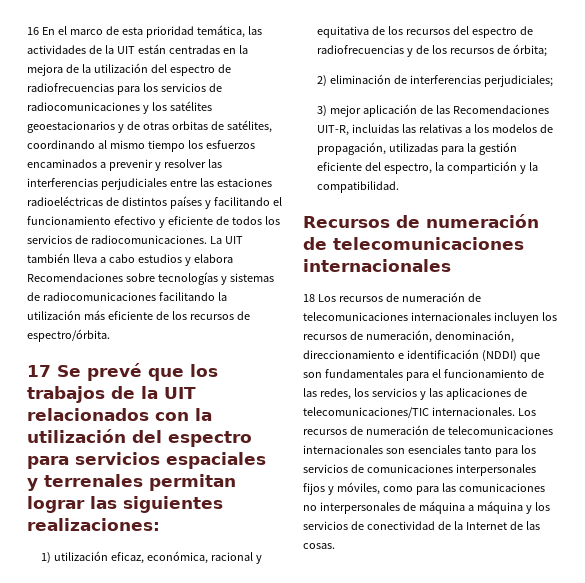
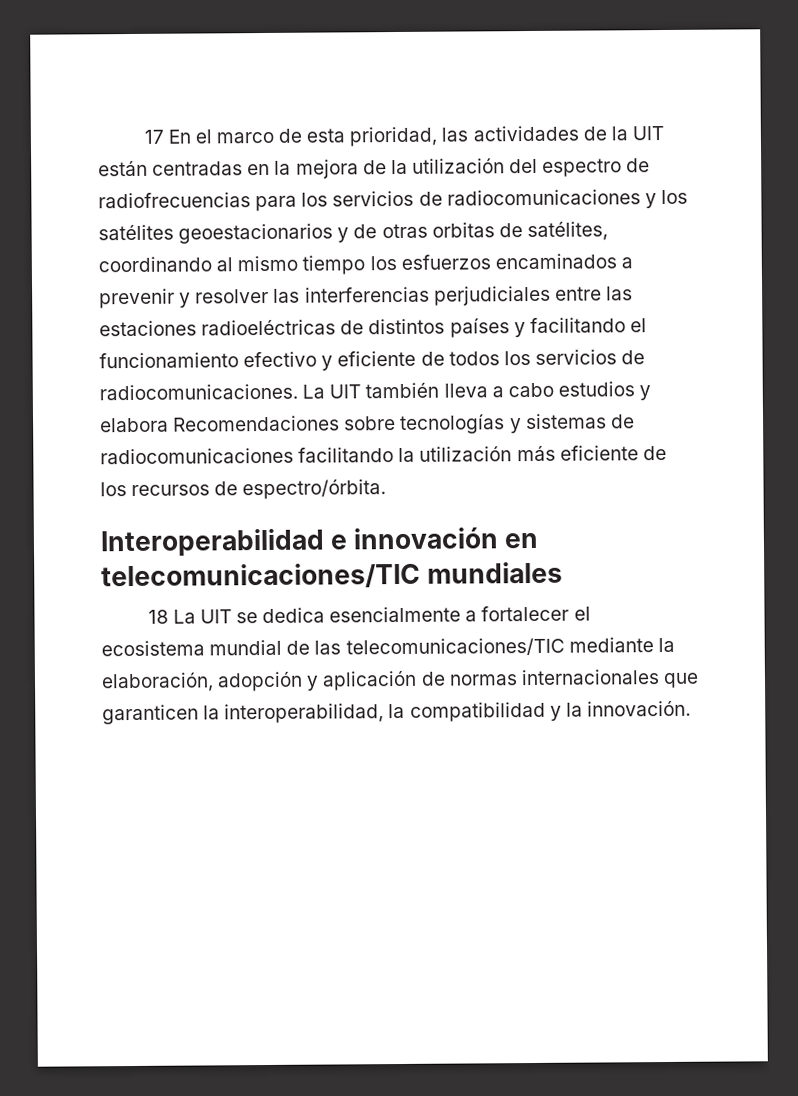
[27,27,39,35] 16 -> [143,129,164,144] 17
[145,25,245,38] prioridad temática, -> [349,126,438,147] prioridad,
[27,363,218,381] [27,386,196,403] [27,408,212,421] [27,429,252,447] [27,452,266,469] [27,474,236,491] [27,496,223,513] [27,518,160,531] [41,551,263,564] [317,26,534,38] [317,44,548,57] [317,74,554,87] [317,104,550,117] [317,124,554,136] [317,142,518,155] [317,161,539,174] [317,181,400,193] [303,214,539,228] [303,237,524,250] [303,259,451,272] [303,292,481,302] [303,312,557,324] [303,330,514,343] [303,349,540,362] [303,369,544,381] [303,388,527,400] [303,407,536,418] [303,425,553,435] [303,445,536,457] [303,464,536,476] [303,482,545,495] [303,501,550,514] [303,521,540,530] [303,543,335,549] 17 Se prevé que los trabajos de la UIT relacionados con la utilización del espectro para servicios espaciales y terrenales permitan lograr las siguientes realizaciones: // 1) utilización eficaz, económica, racional y equitativa de los recursos del espectro de radiofrecuencias y de los recursos de órbita; // 2) eliminación de interferencias perjudiciales; // 3) mejor aplicación de las Recomendaciones UIT-R, incluidas las relativas a los modelos de propagación, utilizadas para la gestión eficiente del espectro, la compartición y la compatibilidad. // Recursos de numeración de telecomunicaciones internacionales // 18 Los recursos de numeración de telecomunicaciones internacionales incluyen los recursos de numeración, denominación, direccionamiento e identificación (NDDI) que son fundamentales para el funcionamiento de las redes, los servicios y las aplicaciones de telecomunicaciones/TIC internacionales. Los recursos de numeración de telecomunicaciones internacionales son esenciales tanto para los servicios de comunicaciones interpersonales fijos y móviles, como para las comunicaciones no interpersonales de máquina a máquina y los servicios de conectividad de la Internet de las cosas. -> [100,527,540,558] [101,561,564,590] [147,605,591,624] [101,637,675,657] [101,669,699,693] [102,700,691,725] Interoperabilidad e innovación en telecomunicaciones/TIC mundiales // 18 La UIT se dedica esencialmente a fortalecer el ecosistema mundial de las telecomunicaciones/TIC mediante la elaboración, adopción y aplicación de normas internacionales que garanticen la interoperabilidad, la compatibilidad y la innovación.

